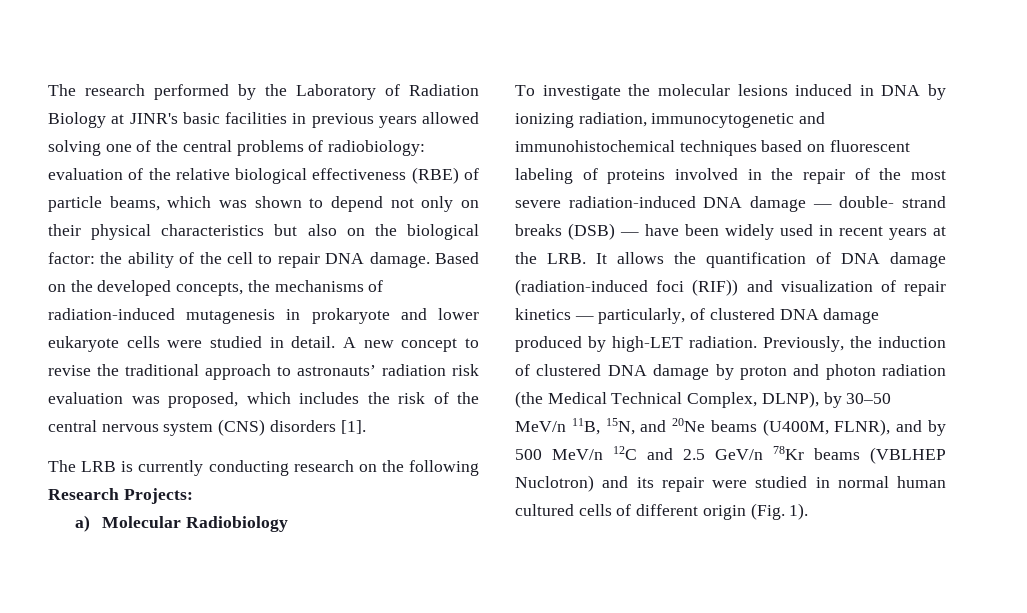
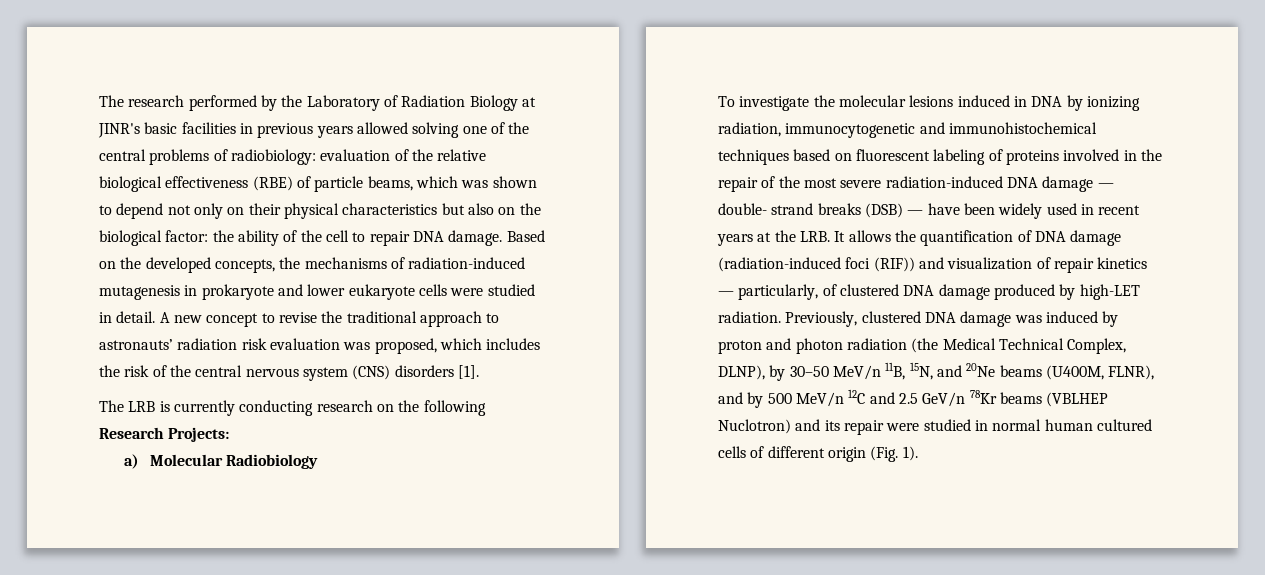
[850,336,946,348] [515,364,710,380] the induction of clustered DNA damage -> [861,311,1098,327] clustered DNA damage was induced

